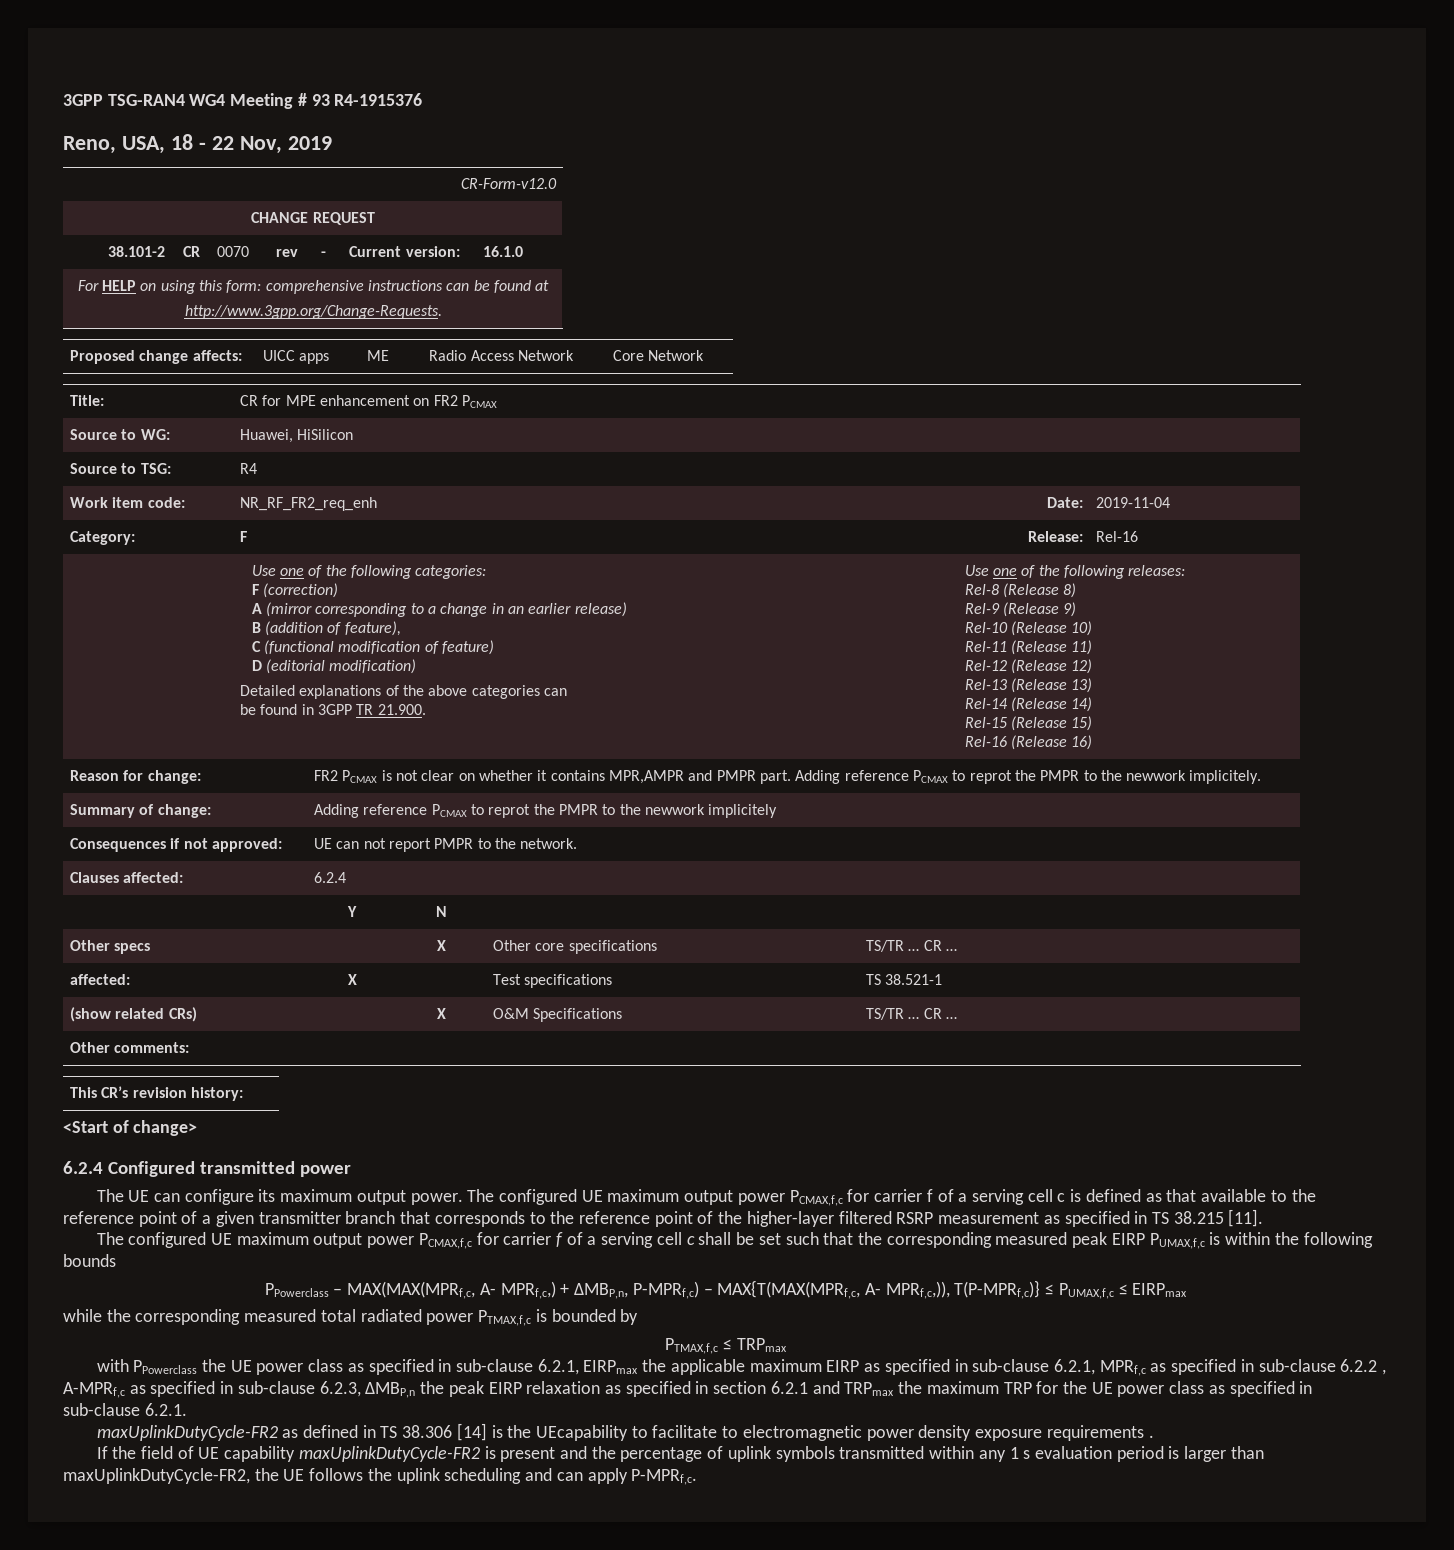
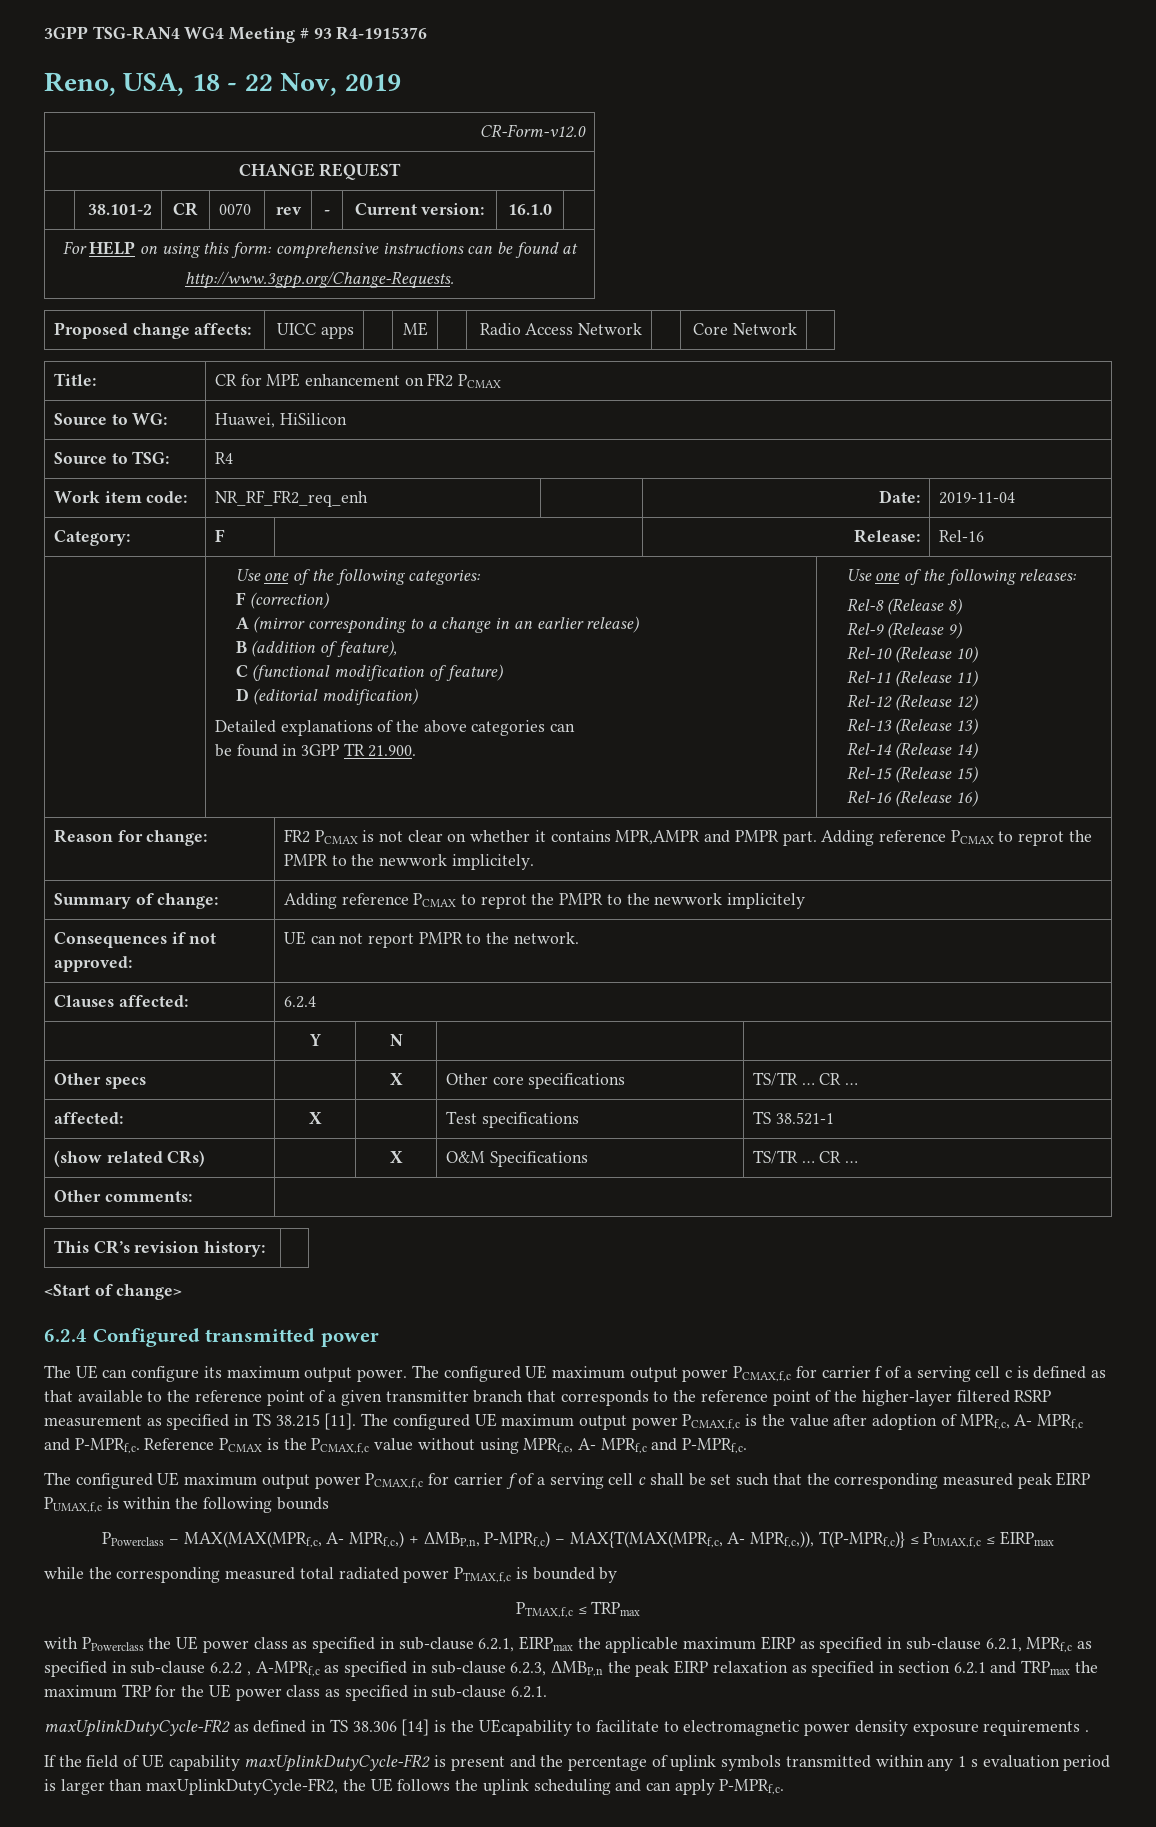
(1264, 1218) none -> [361,1413,1083,1430] [44,1438,748,1454] The configured UE maximum output power PCMAX,f,c is the value after adoption of MPRf,c, A- MPRf,c and P-MPRf,c. Reference PCMAX is the PCMAX,f,c value without using MPRf,c, A- MPRf,c and P-MPRf,c.

